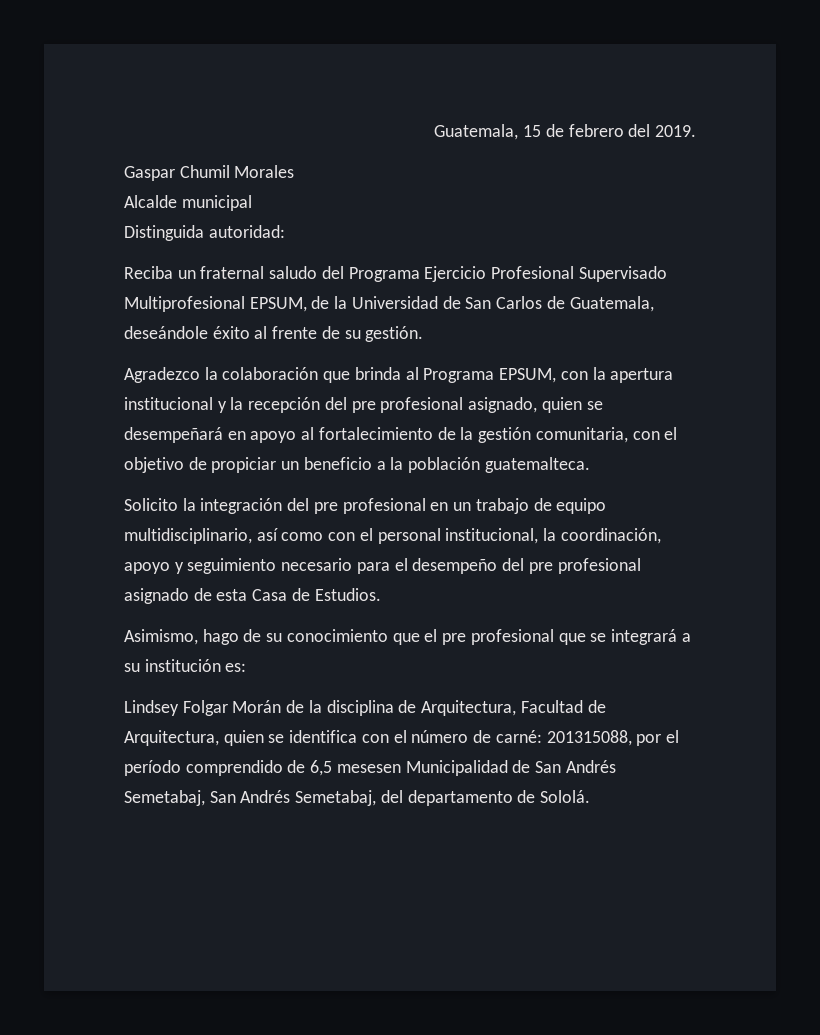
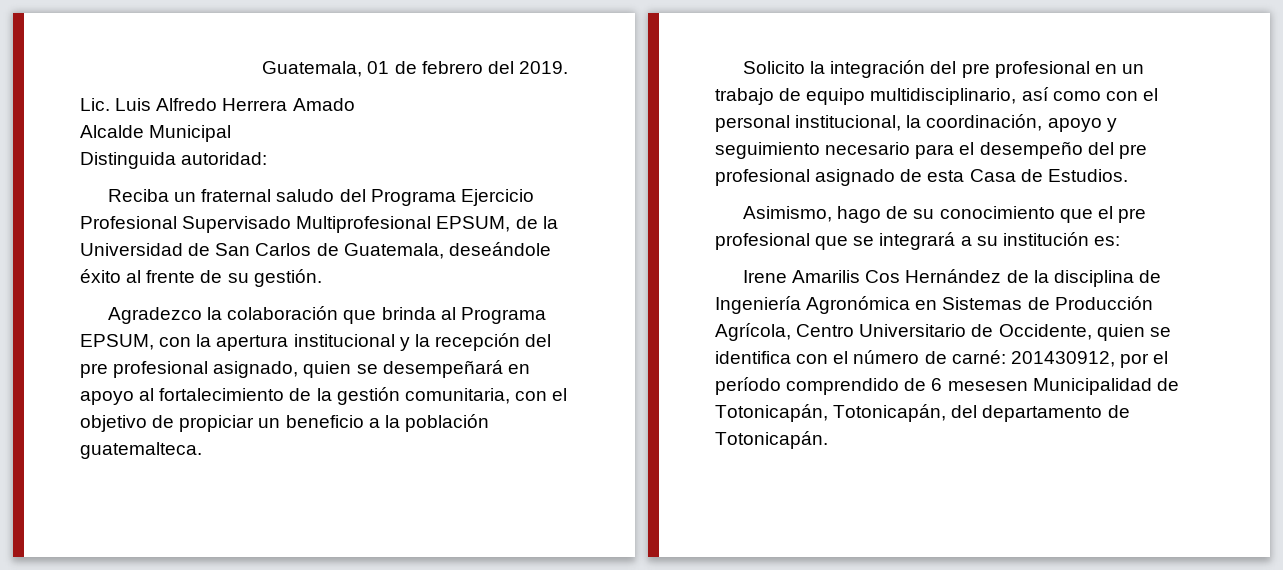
[434,124,542,140] Guatemala, 15 -> [262,61,390,77] Guatemala, 01
[124,165,295,181] Gaspar Chumil Morales -> [80,98,355,111] Lic. Luis Alfredo Herrera Amado
[181,195,252,211] municipal -> [149,125,232,142] Municipal
[124,700,606,716] [124,730,219,746] Lindsey Folgar Morán de la disciplina de Arquitectura, Facultad de Arquitectura, -> [742,269,1161,287] [715,296,1153,314] [715,323,1092,341] Irene Amarilis Cos Hernández de la disciplina de Ingeniería Agronómica en Sistemas de Producción Agrícola, Centro Universitario de Occidente,
[546,730,632,746] 201315088, -> [1010,351,1115,367] 201430912,
[310,760,333,776] 6,5 -> [931,378,943,391] 6
[535,760,616,773] [124,790,377,806] San Andrés Semetabaj, San Andrés Semetabaj, -> [715,404,947,422] Totonicapán, Totonicapán,
[540,790,591,803] Sololá. -> [715,431,828,449] Totonicapán.

